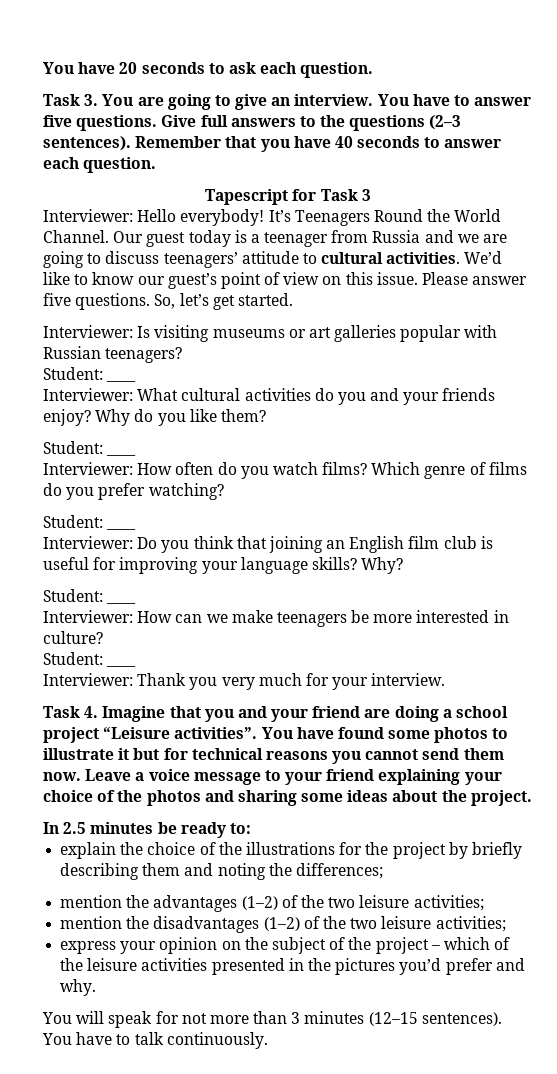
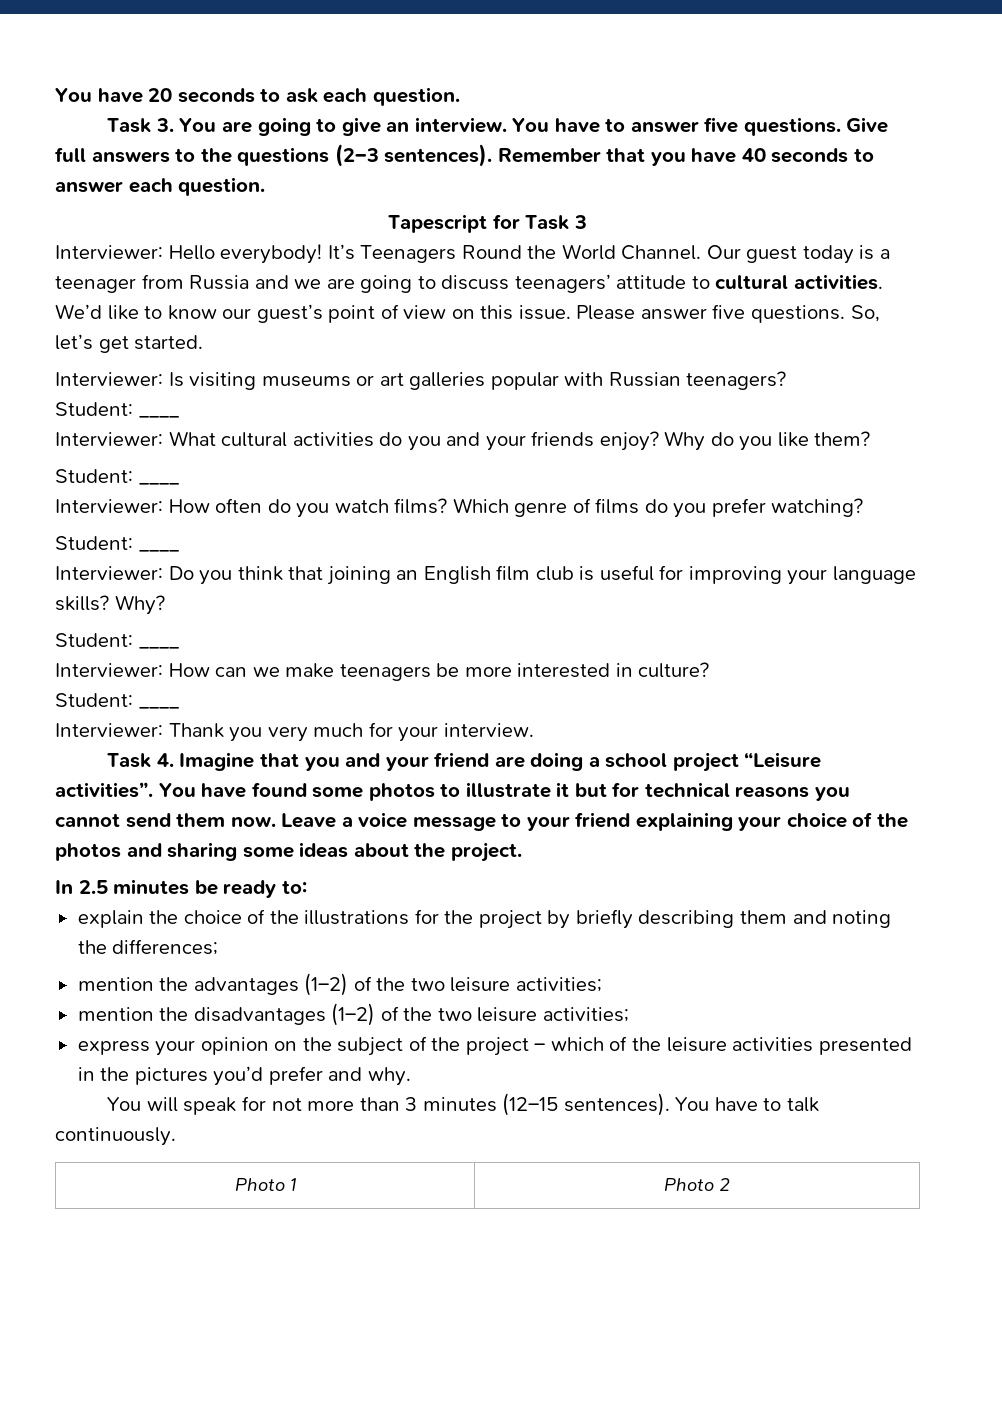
(268, 1040) none -> [234,1178,296,1191] [664,1178,730,1191] // Photo 1 | Photo 2

